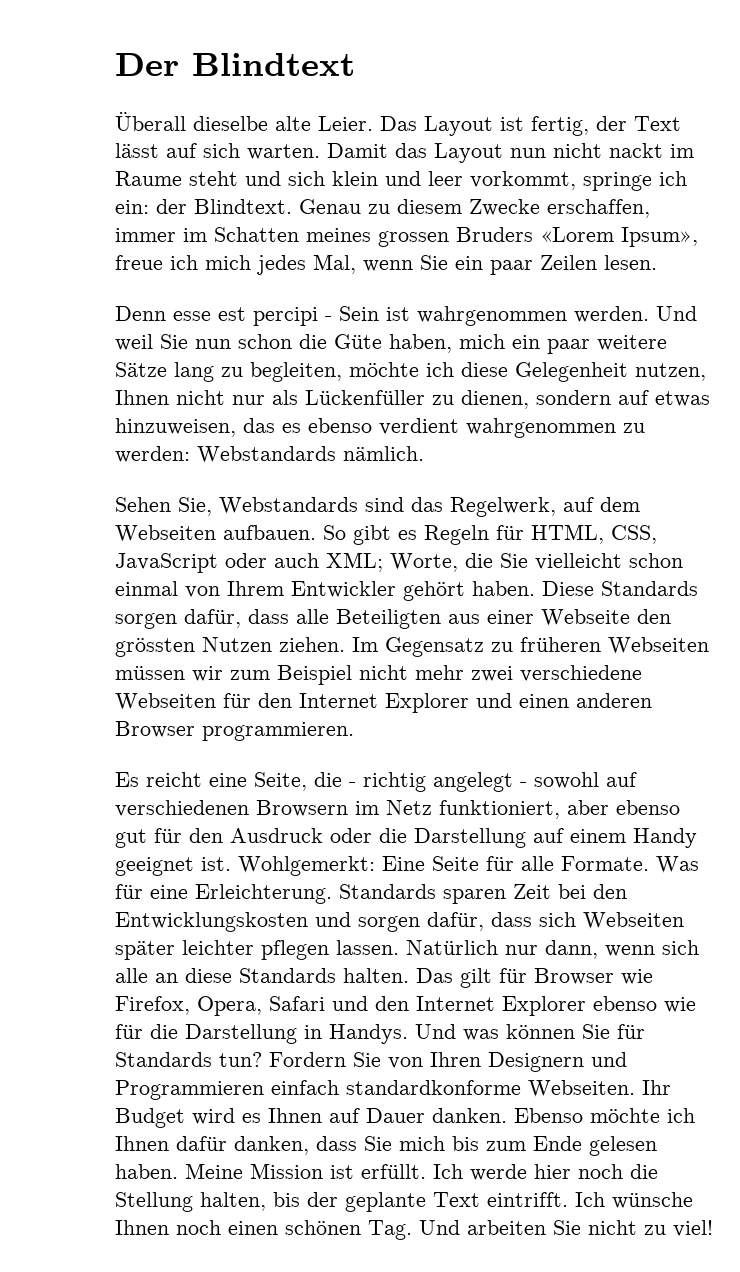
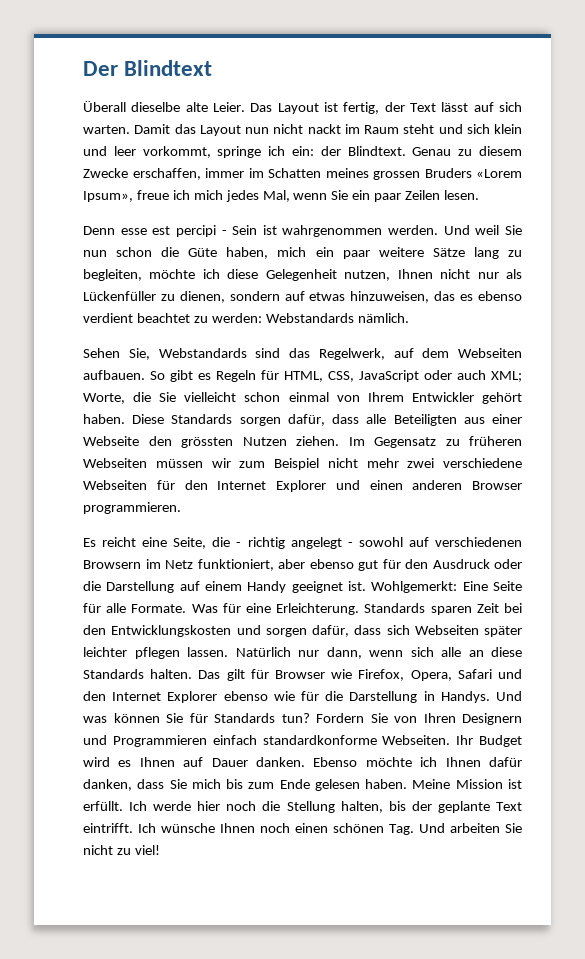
[115,171,182,186] Raume -> [364,125,399,134] Raum
[466,418,616,438] wahrgenommen -> [136,313,190,323] beachtet

